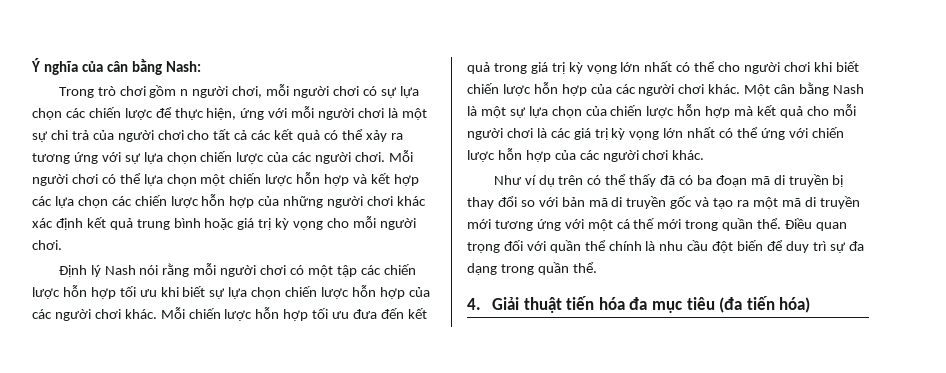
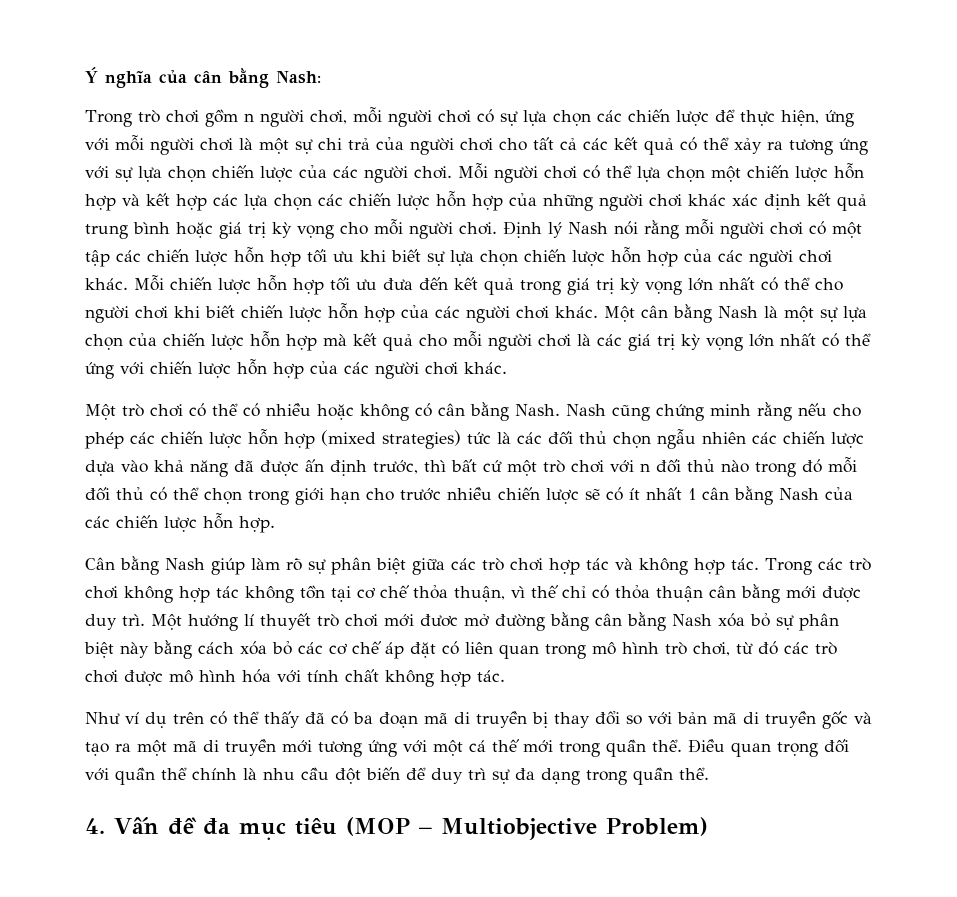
(62, 245) // -> (497, 228) none
(705, 155) none -> [85,402,861,421] [85,429,864,449] [85,457,857,477] [85,486,853,505] [85,513,275,533] [85,556,871,575] [85,584,861,603] [85,612,839,631] [84,640,837,659] [85,669,505,687] // Một trò chơi có thể có nhiều hoặc không có cân bằng Nash. Nash cũng chứng minh rằng nếu cho phép các chiến lược hỗn hợp (mixed strategies) tức là các đối thủ chọn ngẫu nhiên các chiến lược dựa vào khả năng đã được ấn định trước, thì bất cứ một trò chơi với n đối thủ nào trong đó mỗi đối thủ có thể chọn trong giới hạn cho trước nhiều chiến lược sẽ có ít nhất 1 cân bằng Nash của các chiến lược hỗn hợp. // Cân bằng Nash giúp làm rõ sự phân biệt giữa các trò chơi hợp tác và không hợp tác. Trong các trò chơi không hợp tác không tồn tại cơ chế thỏa thuận, vì thế chỉ có thỏa thuận cân bằng mới được duy trì. Một hướng lí thuyết trò chơi mới đươc mở đường bằng cân bằng Nash xóa bỏ sự phân biệt này bằng cách xóa bỏ các cơ chế áp đặt có liên quan trong mô hình trò chơi, từ đó các trò chơi được mô hình hóa với tính chất không hợp tác.
[492,296,811,313] Giải thuật tiến hóa đa mục tiêu (đa tiến hóa) -> [113,817,708,840] Vấn đề đa mục tiêu (MOP – Multiobjective Problem)

